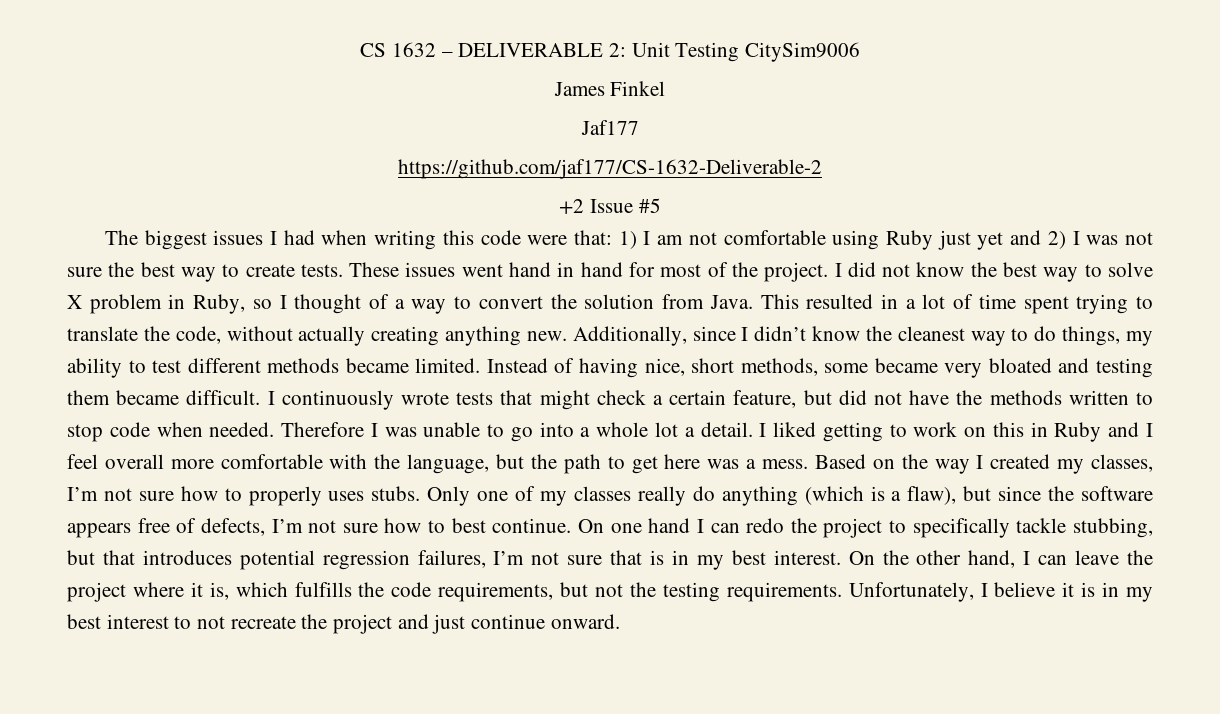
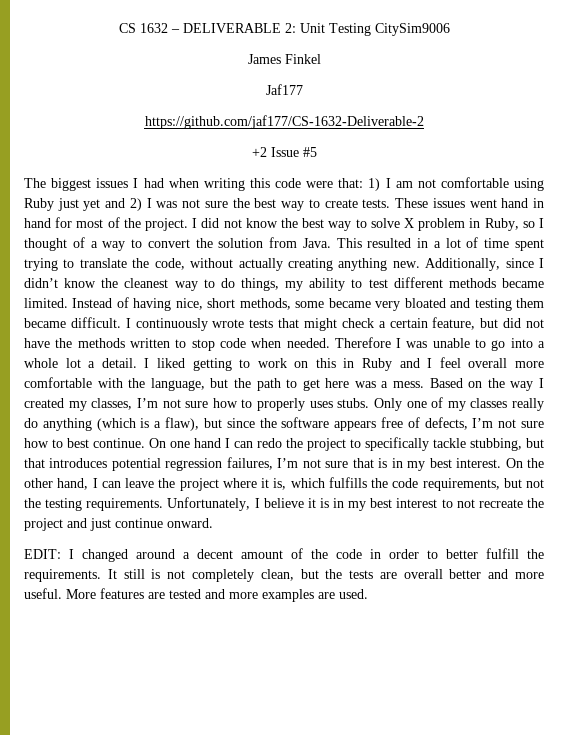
(620, 621) none -> [24,548,544,562] [24,569,544,582] [24,588,368,602] // EDIT: I changed around a decent amount of the code in order to better fulfill the requirements. It still is not completely clean, but the tests are overall better and more useful. More features are tested and more examples are used.

